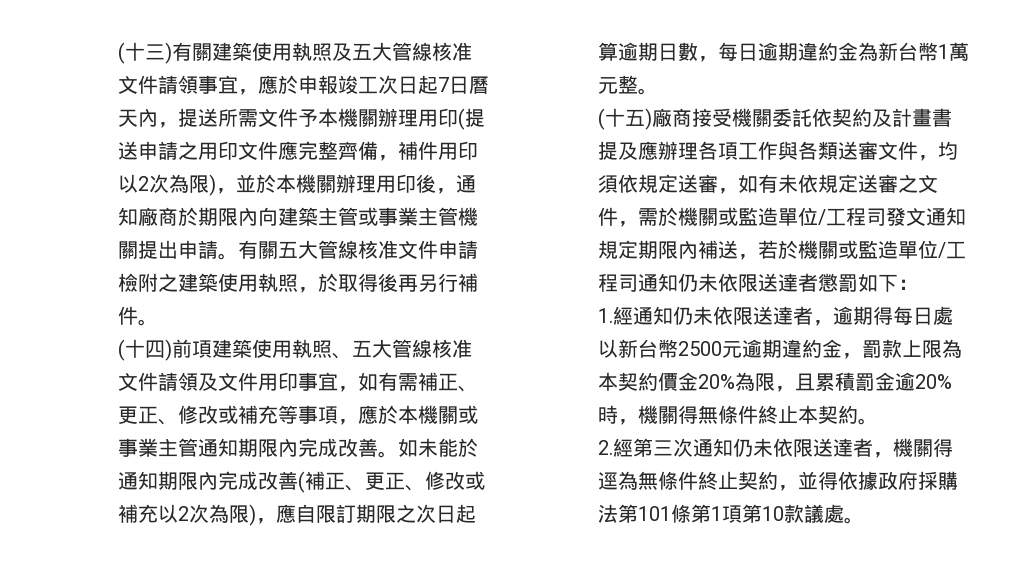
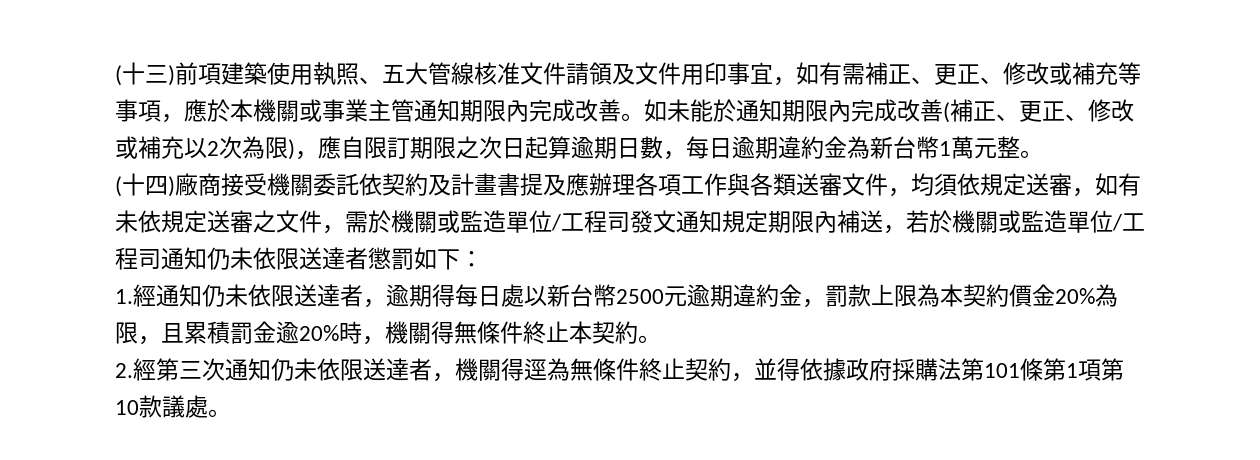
[172,42,473,61] [118,75,490,95] [118,108,486,130] [118,141,479,161] [118,174,477,196] [118,207,479,226] [118,240,479,260] [118,273,479,293] [118,306,159,326] [118,339,173,361] 有關建築使用執照及五大管線核准文件請領事宜，應於申報竣工次日起7日曆天內，提送所需文件予本機關辦理用印(提送申請之用印文件應完整齊備，補件用印以2次為限)，並於本機關辦理用印後，通知廠商於期限內向建築主管或事業主管機關提出申請。有關五大管線核准文件申請檢附之建築使用執照，於取得後再另行補件。 // (十四) -> (176, 75) none
[625,109,646,126] 五 -> [145,176,169,195] 四

